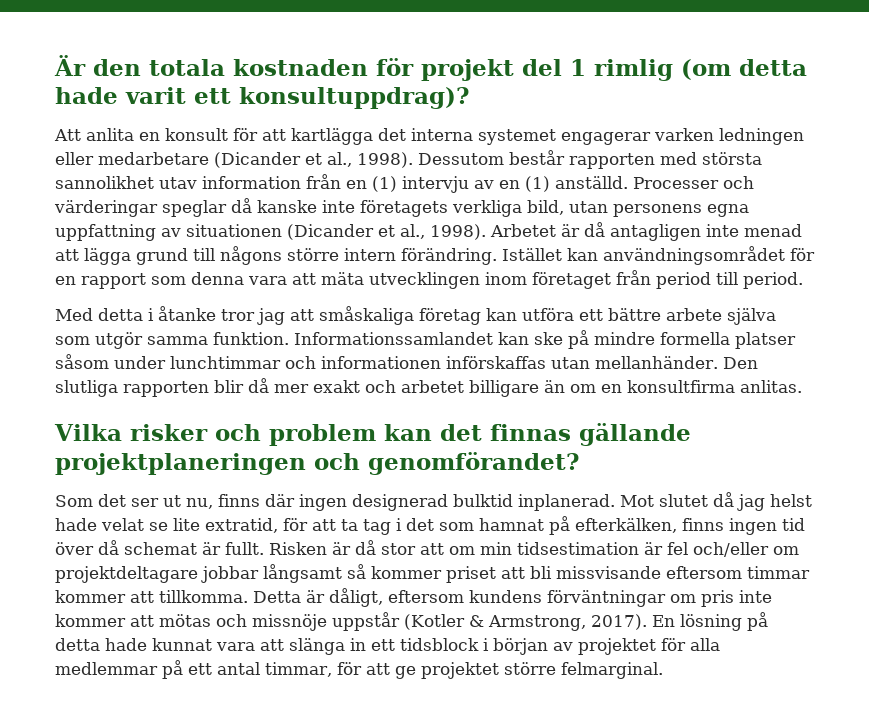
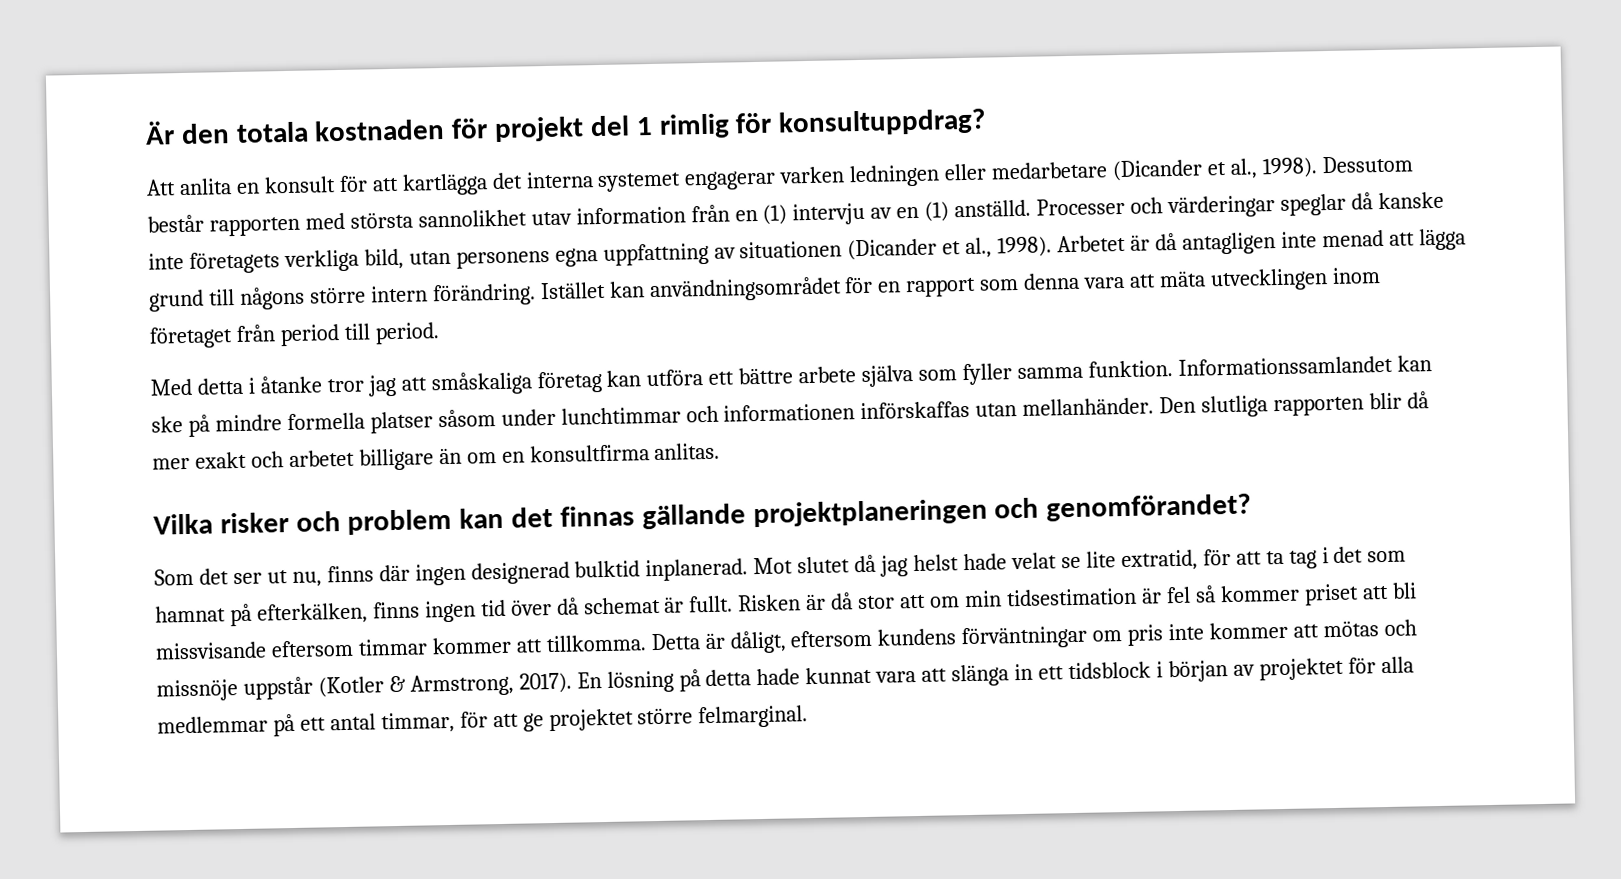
[681,59,807,80] [55,87,469,109] (om detta hade varit ett konsultuppdrag)? -> [735,108,987,137] för konsultuppdrag?
[95,332,143,349] utgör -> [962,363,1013,386] fyller
[693,542,799,557] [55,564,342,583] och/eller om projektdeltagare jobbar långsamt -> (1191, 595) none

